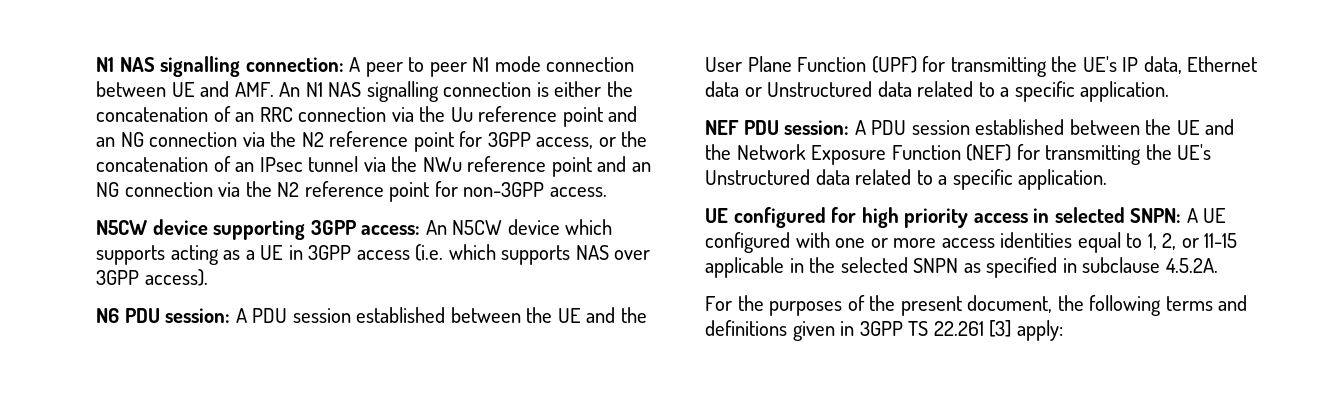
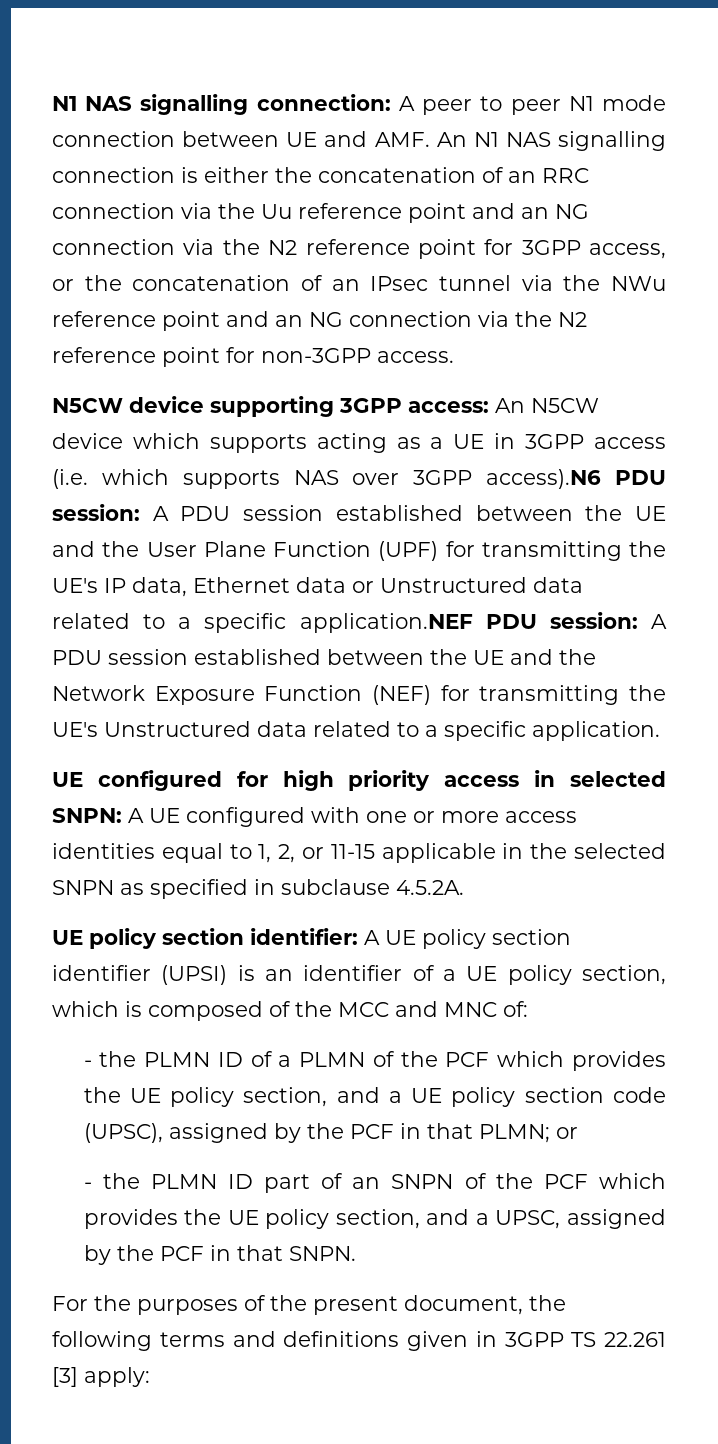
[144,269,208,286] [96,308,119,323] access). // N6 -> [486,469,602,489] access).N6
[1080,81,1170,102] [705,120,739,135] application. // NEF -> [299,613,473,633] application.NEF
(1218, 265) none -> [52,928,571,949] [52,965,666,985] [52,1001,528,1021] [83,1051,666,1071] [83,1087,667,1107] [83,1123,578,1143] [83,1173,666,1193] [83,1209,667,1229] [83,1245,356,1265] // UE policy section identifier: A UE policy section identifier (UPSI) is an identifier of a UE policy section, which is composed of the MCC and MNC of: // - the PLMN ID of a PLMN of the PCF which provides the UE policy section, and a UE policy section code (UPSC), assigned by the PCF in that PLMN; or // - the PLMN ID part of an SNPN of the PCF which provides the UE policy section, and a UPSC, assigned by the PCF in that SNPN.

